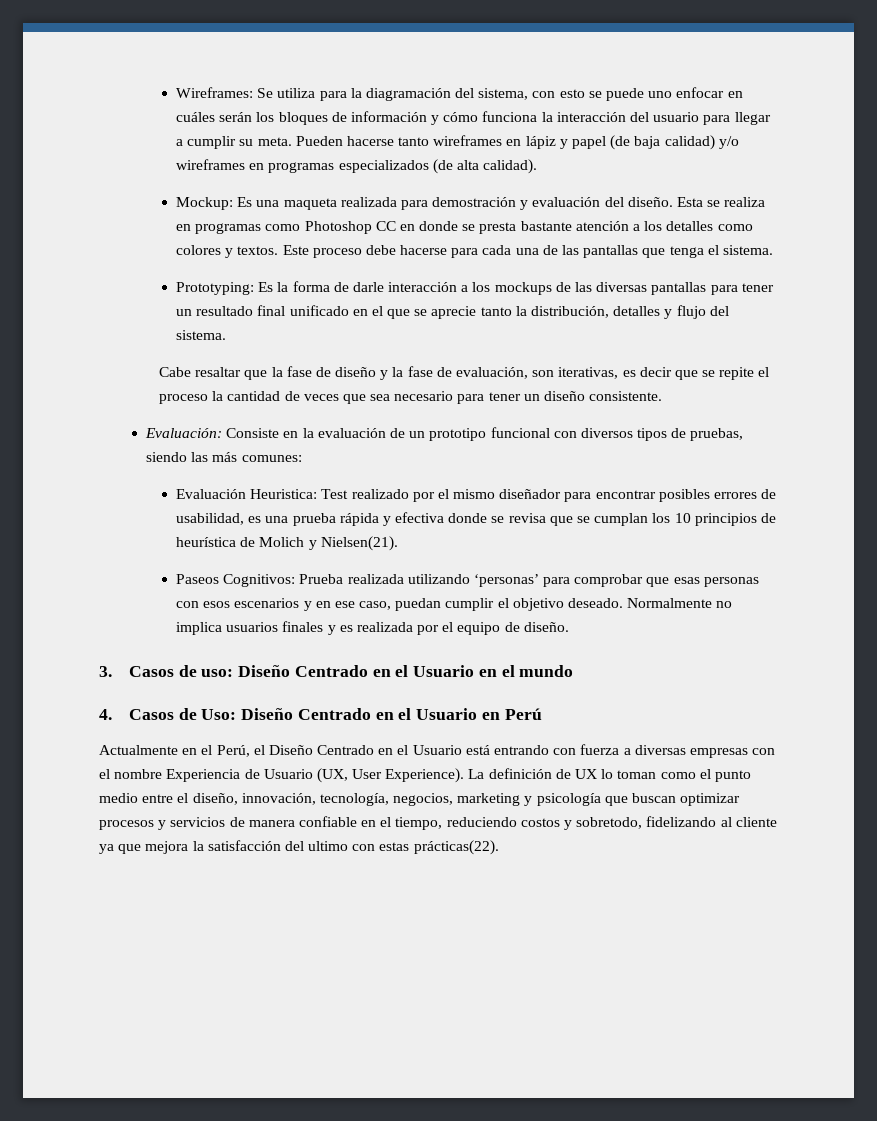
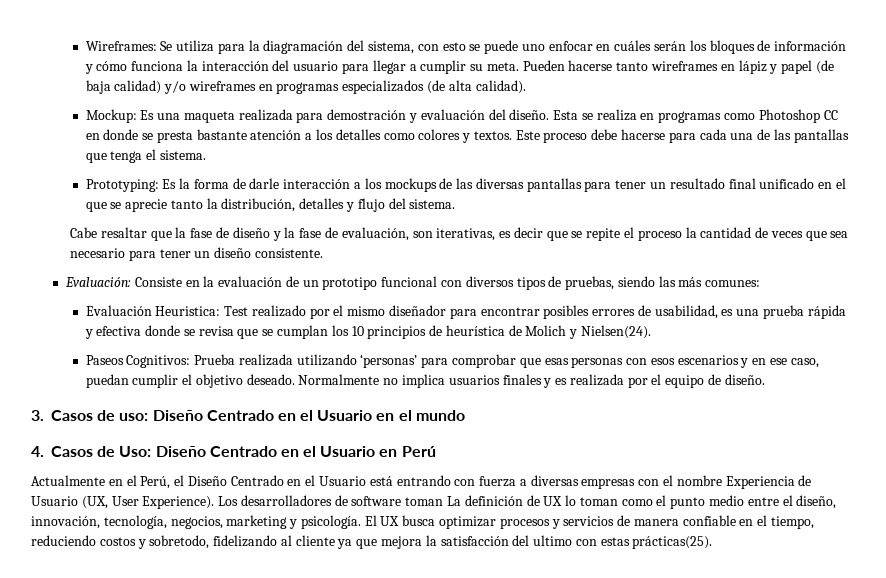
[320,536,398,551] Nielsen(21). -> [581,325,652,339] Nielsen(24).
(465, 775) none -> [218,495,444,506] Los desarrolladores de software toman
[536,793,677,806] psicología que buscan -> [300,515,436,529] psicología. El UX busca
[413,840,499,855] prácticas(22). -> [632,536,713,549] prácticas(25).

